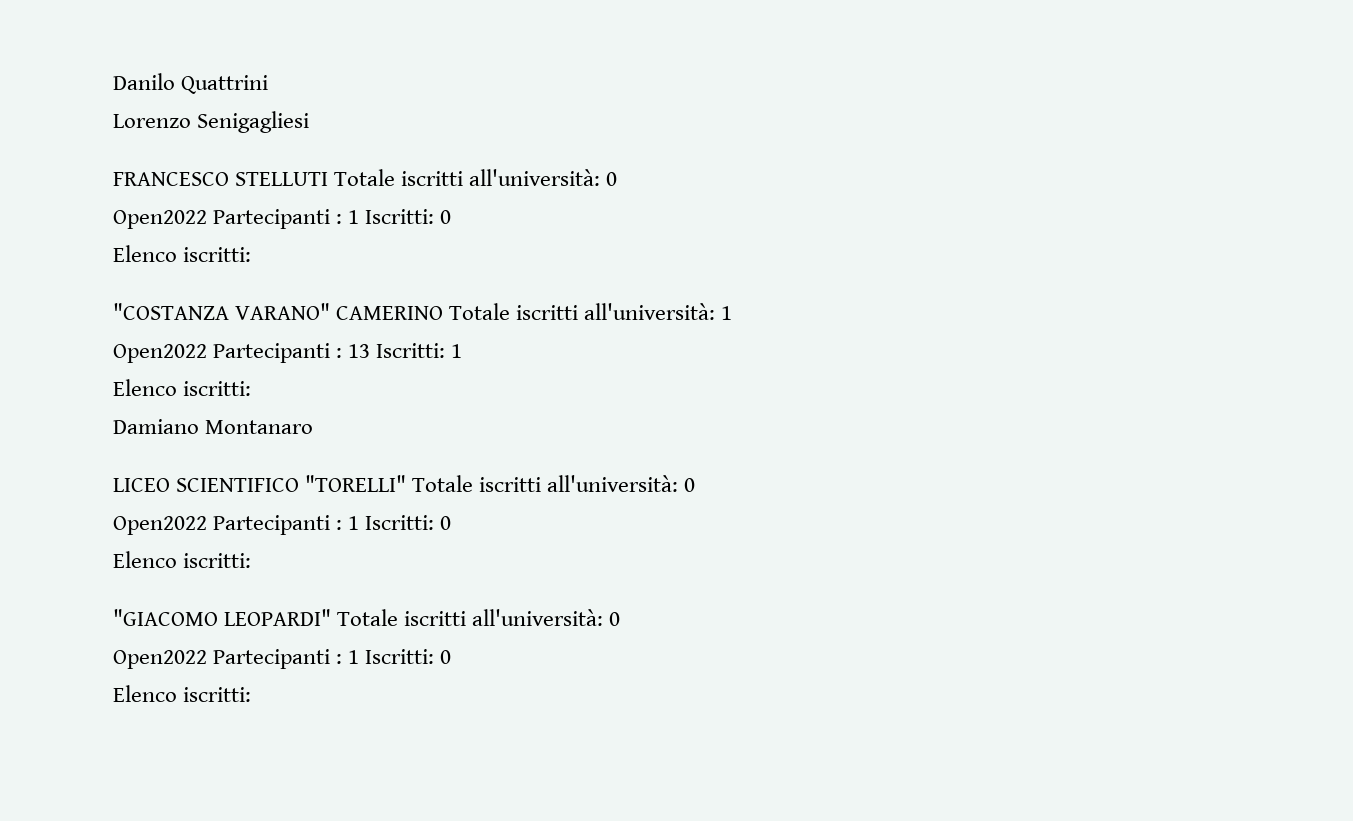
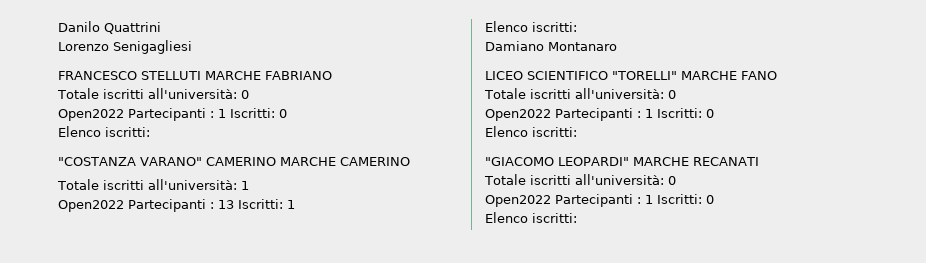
(329, 179) none -> [205,71,332,80] MARCHE FABRIANO //
(444, 313) none -> [279,157,410,166] MARCHE CAMERINO //
(407, 483) none -> [681,71,777,80] MARCHE FANO //
(332, 617) none -> [633,157,759,166] MARCHE RECANATI //

